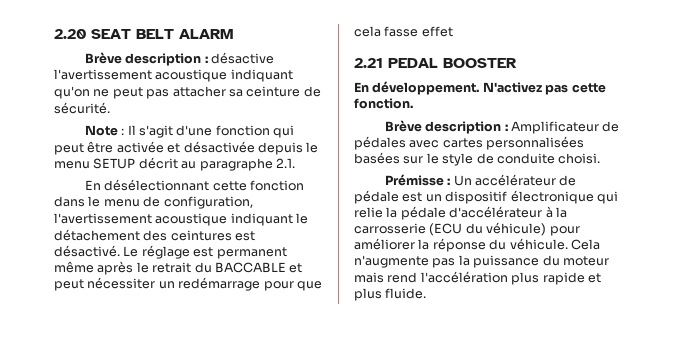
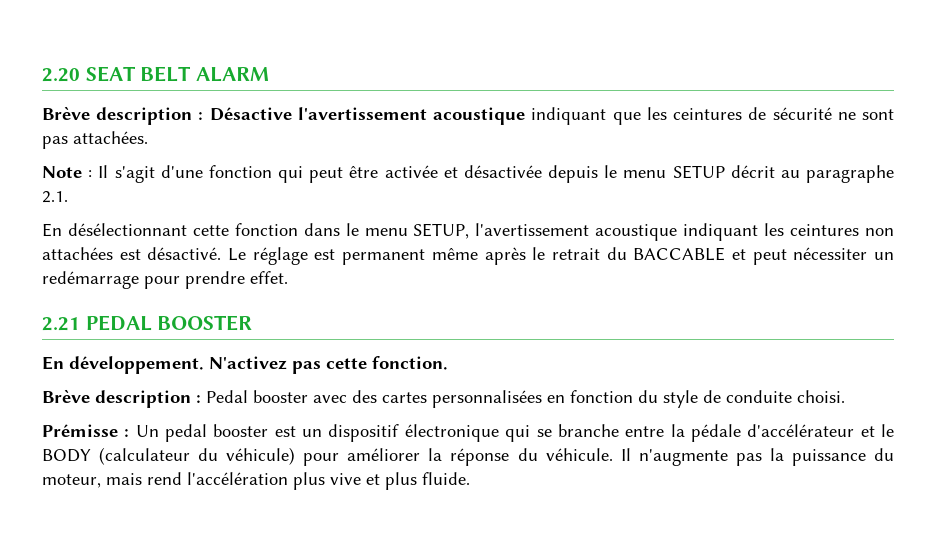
[210,52,274,64] [54,69,293,82] [54,86,321,99] [54,102,110,114] désactive l'avertissement acoustique indiquant qu'on ne peut pas attacher sa ceinture de sécurité. -> [209,107,895,125] [42,131,148,149] Désactive l'avertissement acoustique indiquant que les ceintures de sécurité ne sont pas attachées.
[143,196,253,209] [54,213,309,226] [54,229,232,241] de configuration, l'avertissement acoustique indiquant le détachement des ceintures -> [413,223,894,241] [42,247,113,260] SETUP, l'avertissement acoustique indiquant les ceintures non attachées
[296,281,322,291] [354,26,453,37] que cela fasse effet -> [185,271,288,289] prendre effet.
[510,121,620,134] [354,136,585,150] [354,152,439,164] Amplificateur de pédales avec cartes personnalisées basées sur le -> [206,390,658,408] Pedal booster avec des cartes personnalisées en fonction du
[474,174,577,186] [354,190,399,204] accélérateur de pédale -> [165,424,269,442] pedal booster
[354,206,567,220] [354,223,463,236] relie la pédale d'accélérateur à la carrosserie (ECU -> [536,424,895,442] [42,447,191,465] se branche entre la pédale d'accélérateur et le BODY (calculateur
[570,239,600,250] Cela -> [620,448,631,461] Il
[562,256,609,266] moteur -> [42,474,101,488] moteur,
[542,272,585,285] rapide -> [330,473,361,485] vive

